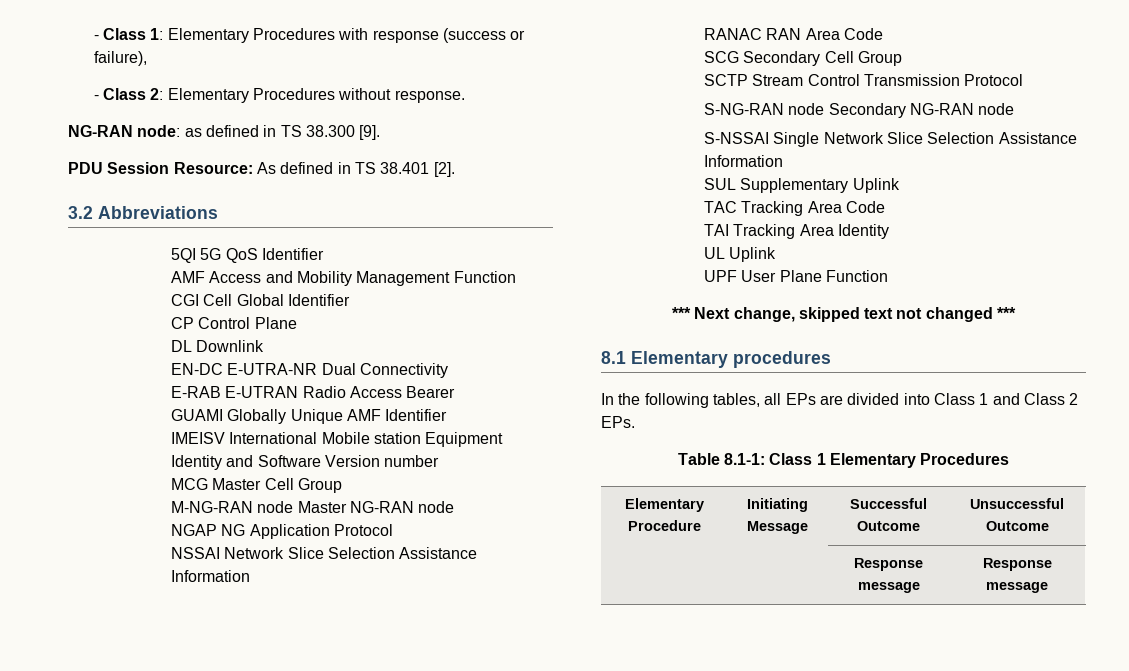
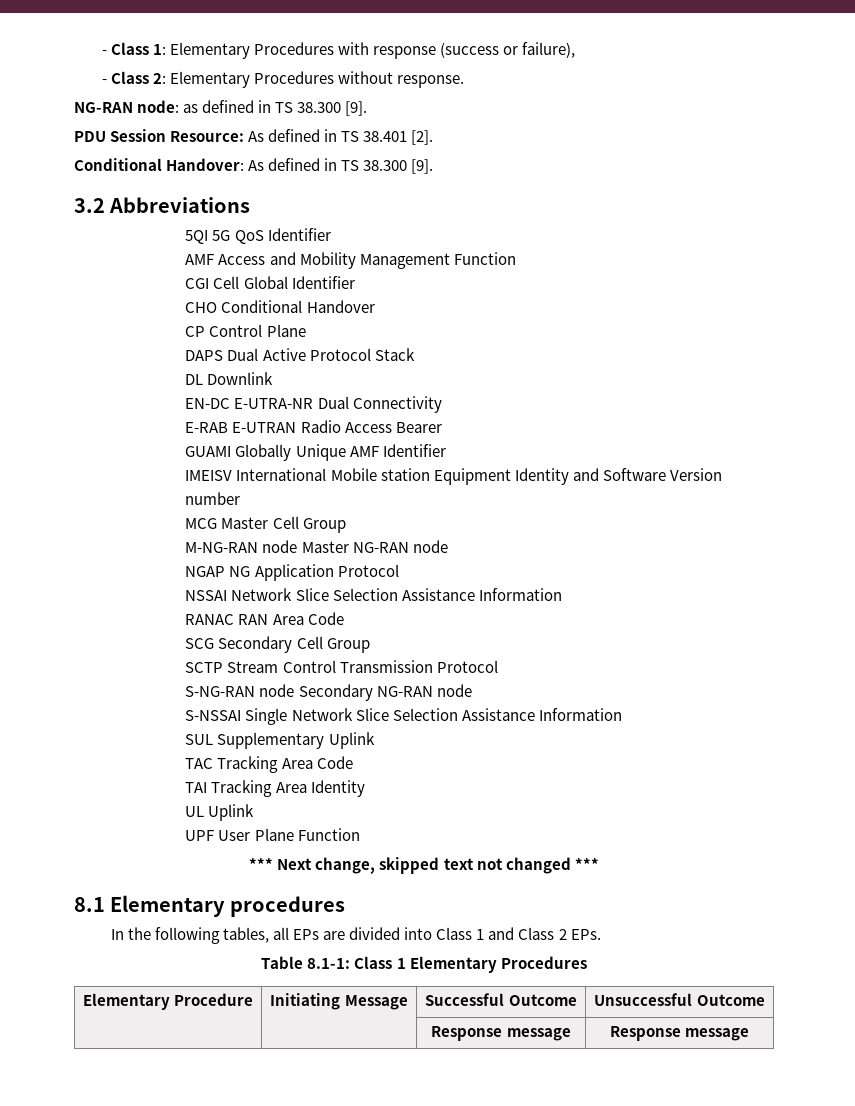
(455, 169) none -> [74,158,434,174] // Conditional Handover: As defined in TS 38.300 [9].
(351, 300) none -> [185,300,375,313] // CHO Conditional Handover
(297, 323) none -> [185,348,415,361] // DAPS Dual Active Protocol Stack

